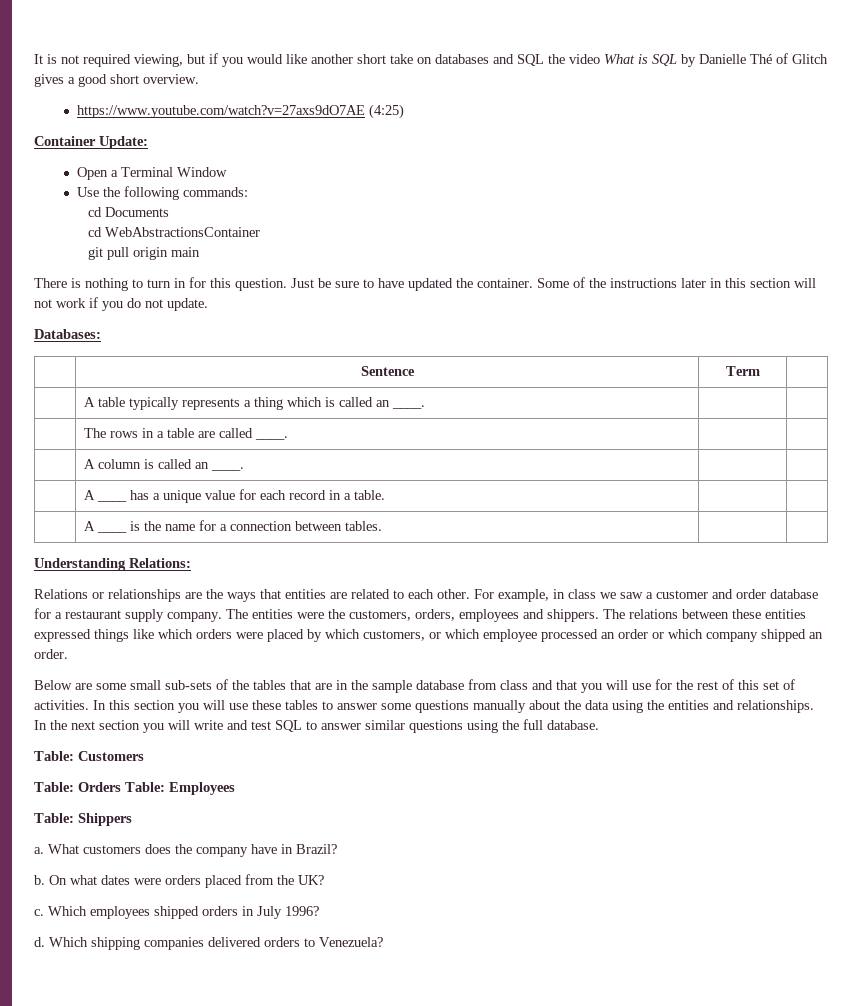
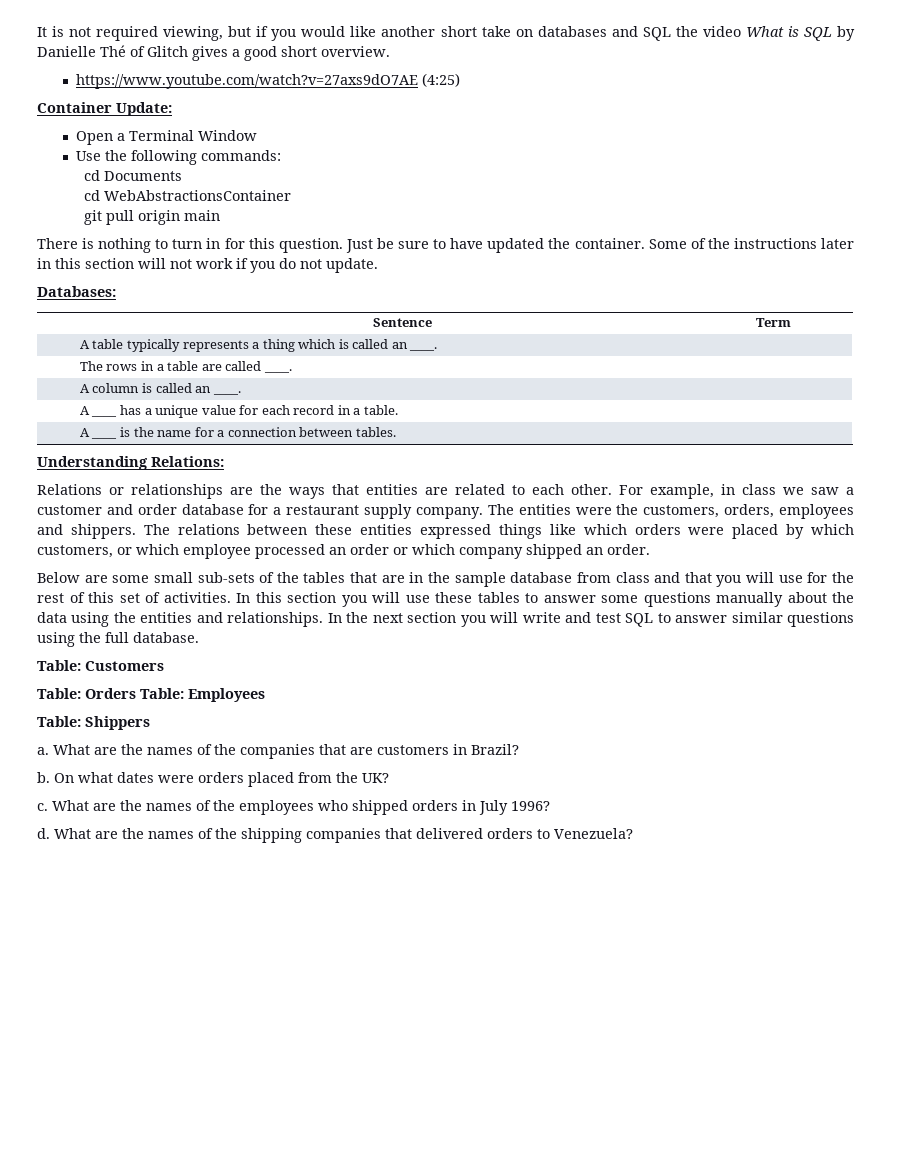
[83,844,277,857] customers does the company have -> [94,744,449,759] are the names of the companies that are customers
[48,906,150,919] Which employees -> [52,800,348,815] What are the names of the employees who
[49,937,88,947] Which -> [54,828,237,839] What are the names of the
(204, 943) none -> [385,828,412,839] that

